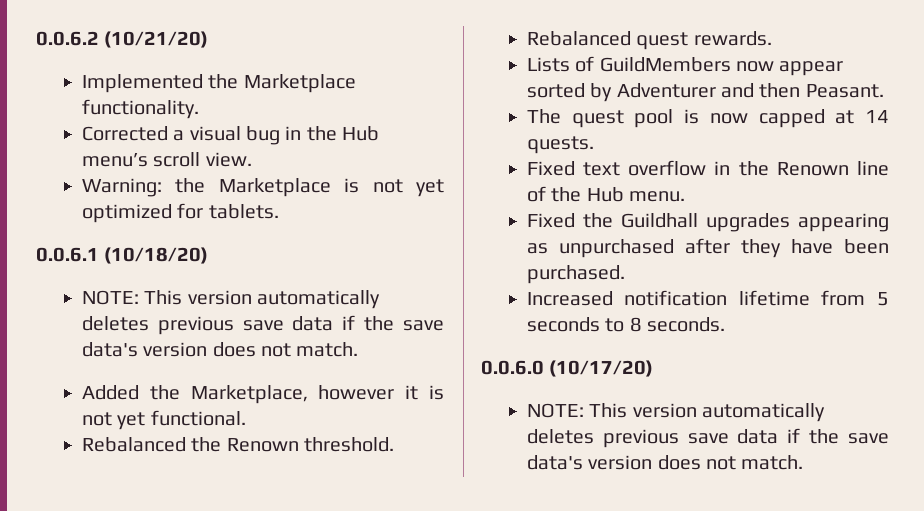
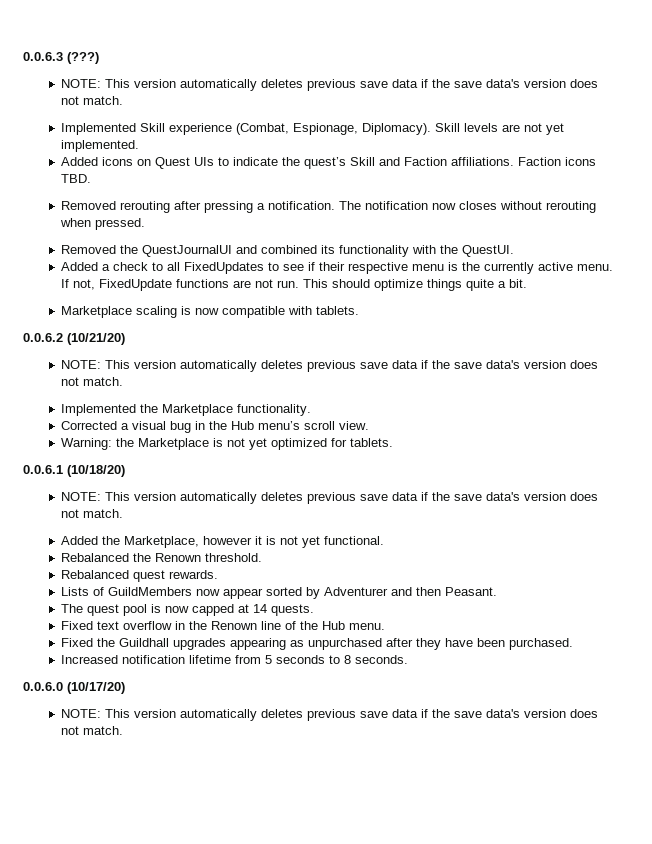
[36,31,209,48] 0.0.6.2 (10/21/20) -> [23,52,99,64] [60,79,598,91] [60,96,123,105] [60,123,564,135] [60,140,139,152] [60,157,596,169] [60,174,91,183] [60,201,596,213] [59,218,145,230] [60,245,514,257] [60,262,613,274] [60,279,527,291] [60,306,359,318] [23,333,125,345] [60,360,598,372] [60,377,123,386] 0.0.6.3 (???) // NOTE: This version automatically deletes previous save data if the save data's version does not match. // Implemented Skill experience (Combat, Espionage, Diplomacy). Skill levels are not yet implemented. // Added icons on Quest UIs to indicate the quest’s Skill and Faction affiliations. Faction icons TBD. // Removed rerouting after pressing a notification. The notification now closes without rerouting when pressed. // Removed the QuestJournalUI and combined its functionality with the QuestUI. // Added a check to all FixedUpdates to see if their respective menu is the currently active menu. If not, FixedUpdate functions are not run. This should optimize things quite a bit. // Marketplace scaling is now compatible with tablets. // 0.0.6.2 (10/21/20) // NOTE: This version automatically deletes previous save data if the save data's version does not match.

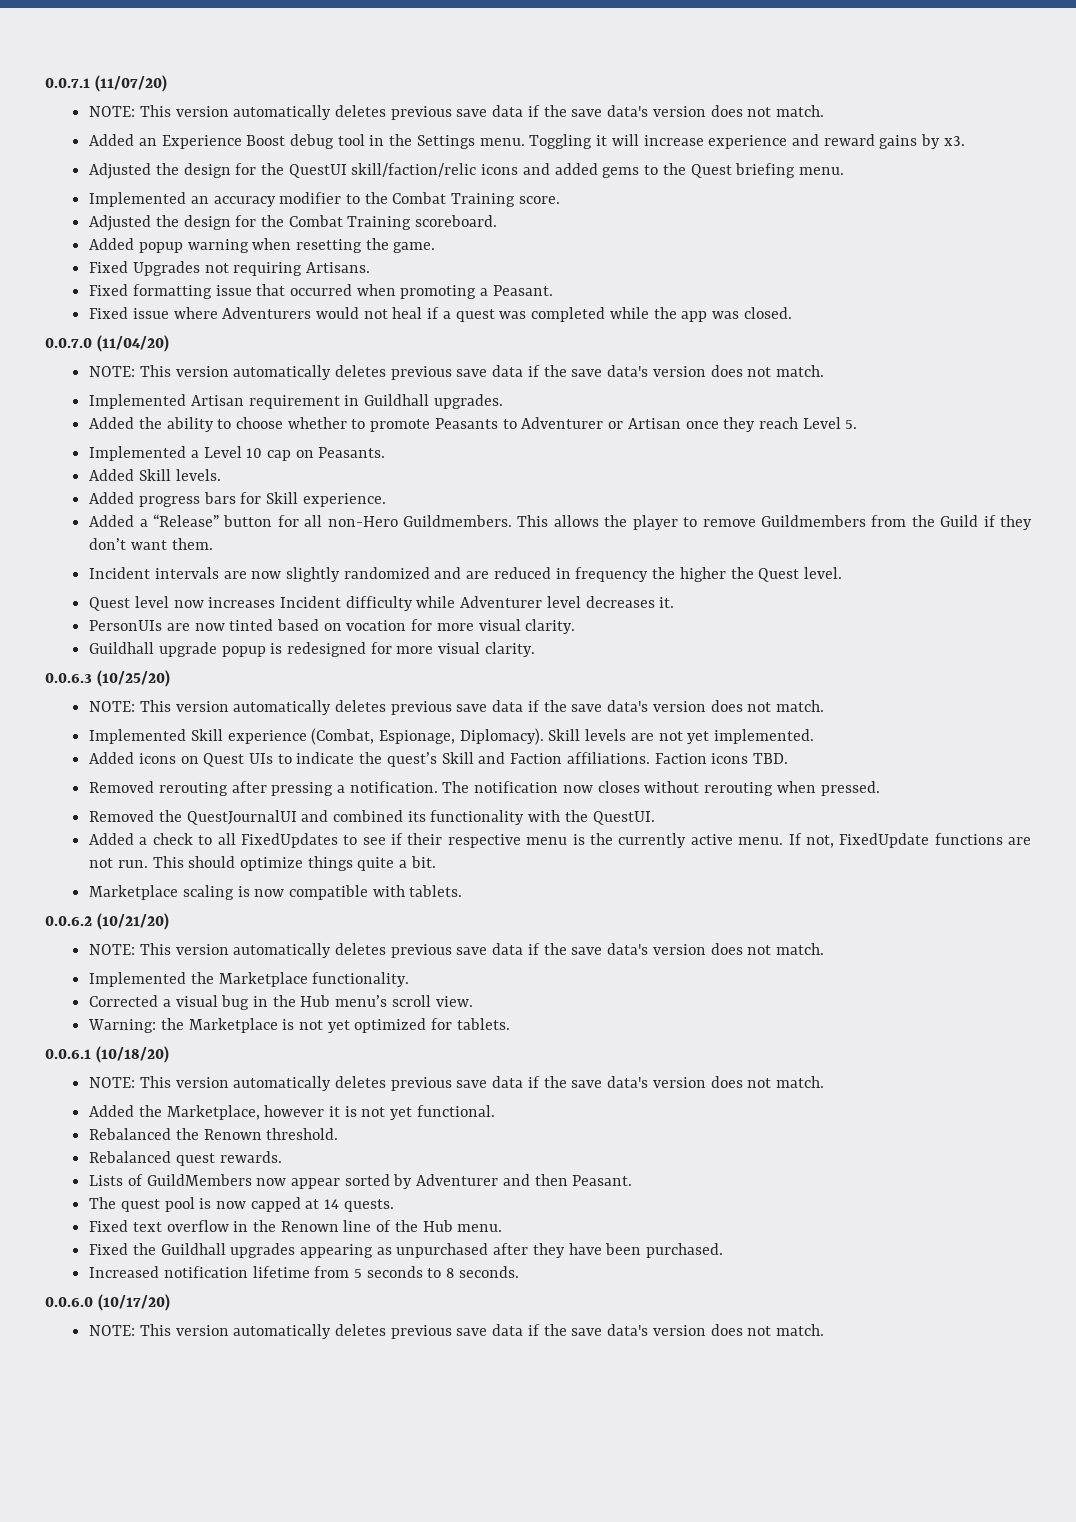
[23,52,99,64] 0.0.6.3 (???) -> [45,75,167,92] [89,105,824,120] [89,134,965,149] [89,163,844,179] [89,192,560,207] [89,215,498,231] [89,238,436,253] [89,261,371,276] [89,284,553,299] [89,307,792,322] [45,335,169,352] [89,365,824,380] [89,394,503,409] [89,417,858,432] [89,446,386,461] [89,469,221,481] [89,492,386,507] [89,514,1033,530] [89,538,213,550] [89,567,842,582] [89,596,675,611] [89,619,576,634] [89,642,535,657] [45,670,170,687] 0.0.7.1 (11/07/20) // NOTE: This version automatically deletes previous save data if the save data's version does not match. // Added an Experience Boost debug tool in the Settings menu. Toggling it will increase experience and reward gains by x3. // Adjusted the design for the QuestUI skill/faction/relic icons and added gems to the Quest briefing menu. // Implemented an accuracy modifier to the Combat Training score. // Adjusted the design for the Combat Training scoreboard. // Added popup warning when resetting the game. // Fixed Upgrades not requiring Artisans. // Fixed formatting issue that occurred when promoting a Peasant. // Fixed issue where Adventurers would not heal if a quest was completed while the app was closed. // 0.0.7.0 (11/04/20) // NOTE: This version automatically deletes previous save data if the save data's version does not match. // Implemented Artisan requirement in Guildhall upgrades. // Added the ability to choose whether to promote Peasants to Adventurer or Artisan once they reach Level 5. // Implemented a Level 10 cap on Peasants. // Added Skill levels. // Added progress bars for Skill experience. // Added a “Release” button for all non-Hero Guildmembers. This allows the player to remove Guildmembers from the Guild if they don’t want them. // Incident intervals are now slightly randomized and are reduced in frequency the higher the Quest level. // Quest level now increases Incident difficulty while Adventurer level decreases it. // PersonUIs are now tinted based on vocation for more visual clarity. // Guildhall upgrade popup is redesigned for more visual clarity. // 0.0.6.3 (10/25/20)

